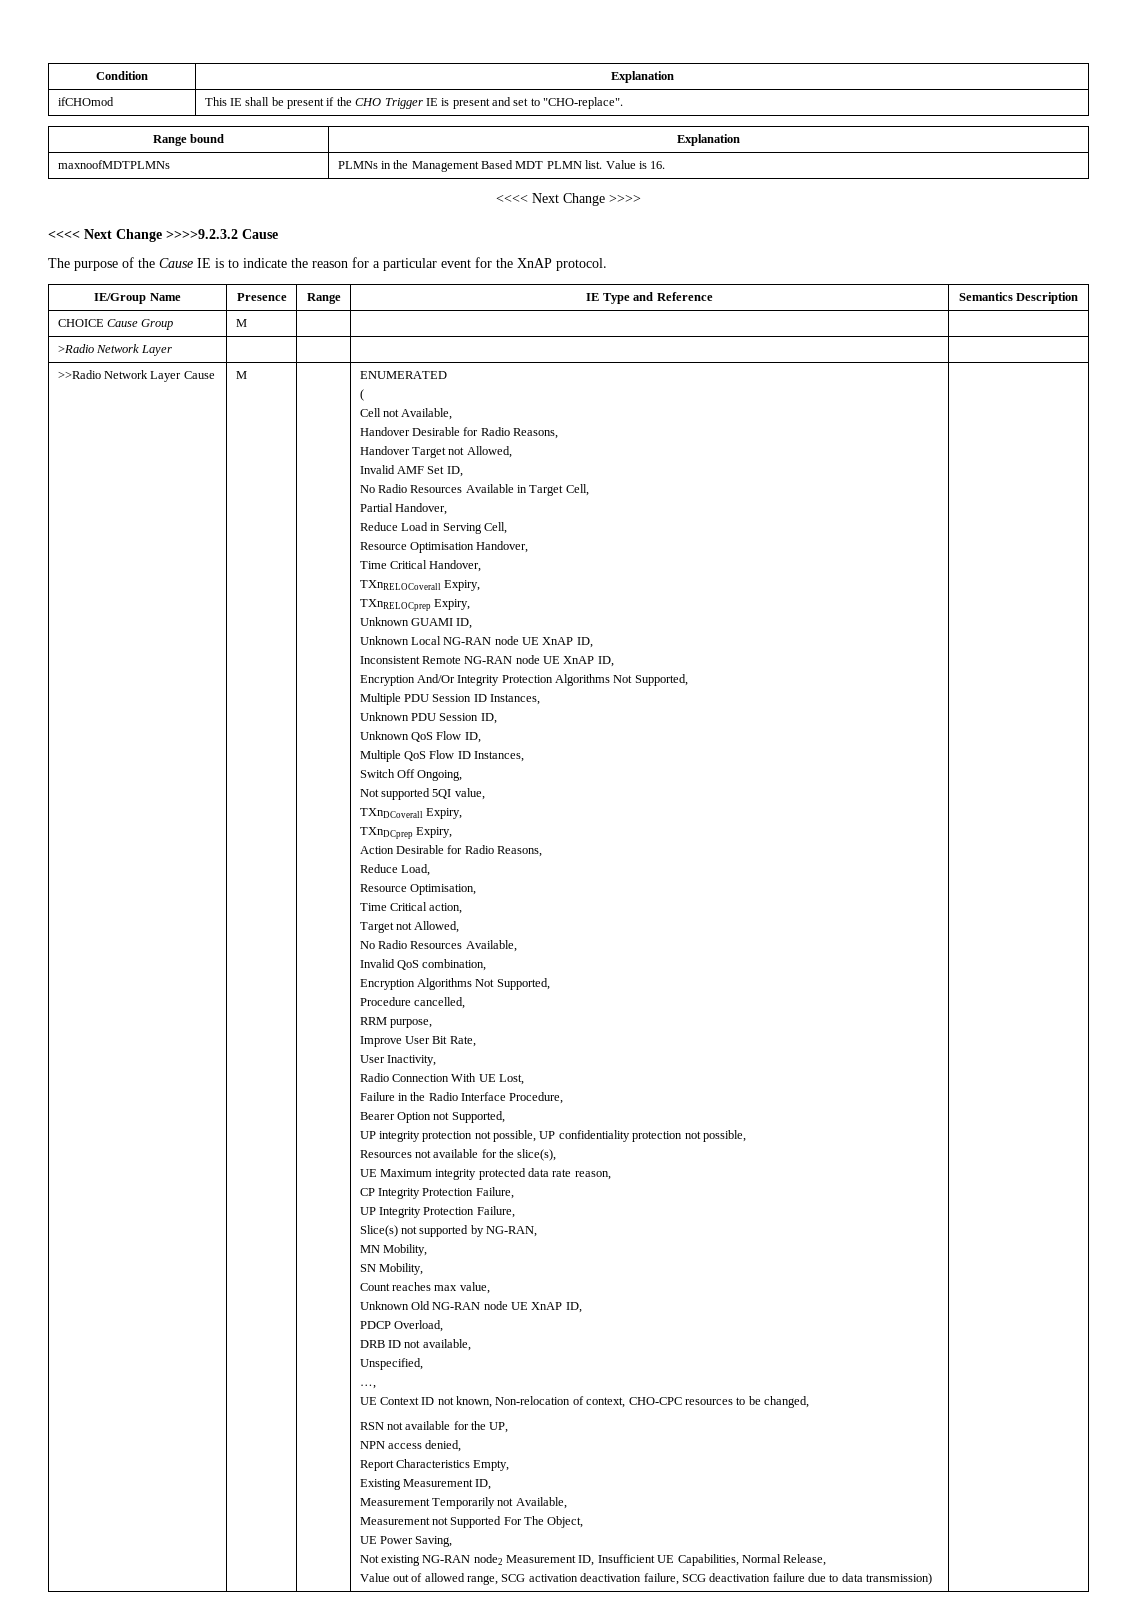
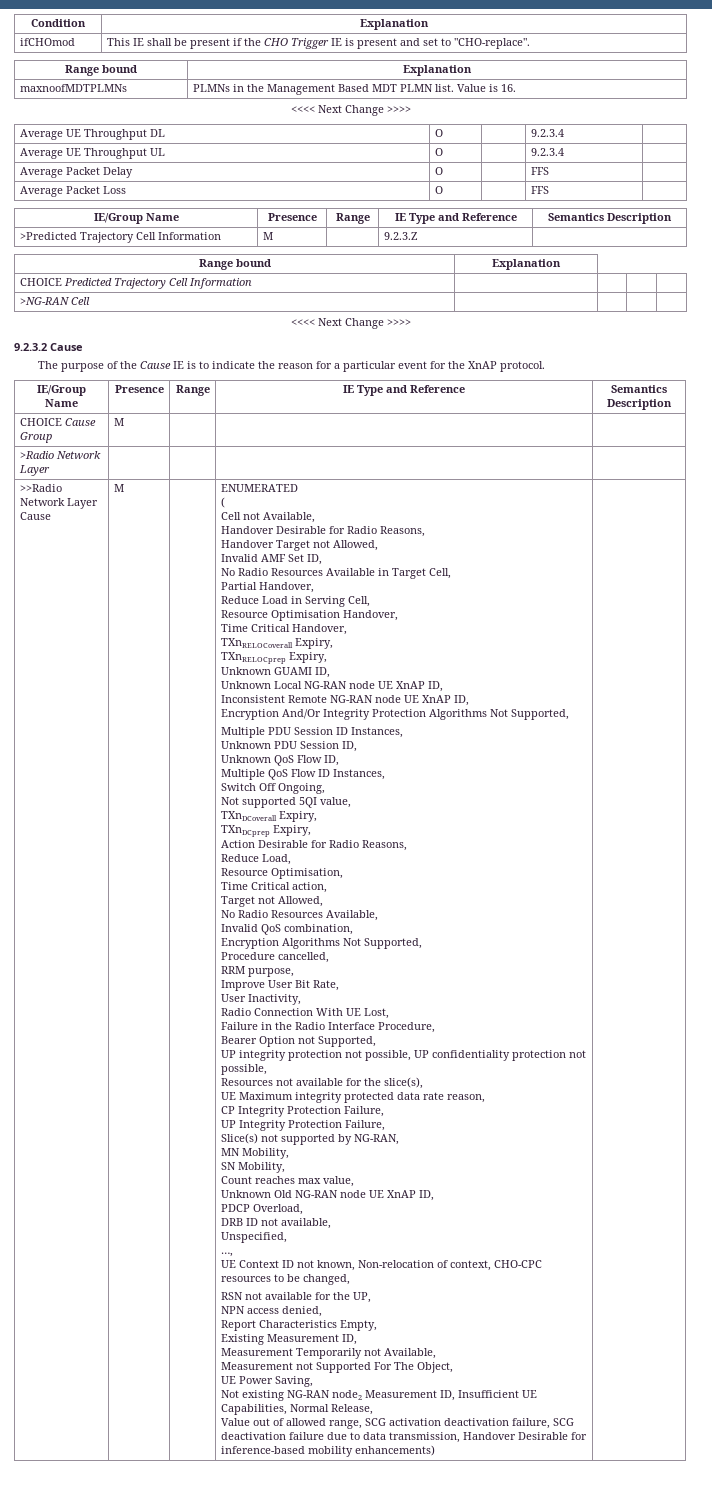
[48,229,238,242] // <<<< Next Change >>>>9.2.3.2 -> [19,129,165,140] [434,129,443,137] [530,129,564,137] [19,148,165,159] [434,148,443,156] [530,148,564,156] [19,167,133,178] [434,167,443,175] [530,167,549,175] [19,186,126,197] [434,186,443,194] [530,186,549,194] [93,213,179,224] [267,213,317,221] [335,213,370,224] [394,213,517,224] [548,213,672,224] [19,232,221,243] [262,232,273,240] [383,232,418,240] [198,259,271,270] [492,259,561,270] [19,278,252,289] [19,297,90,305] [290,318,411,329] [14,343,47,351] // Average UE Throughput DL | O | | 9.2.3.4 | // Average UE Throughput UL | O | | 9.2.3.4 | // Average Packet Delay | O | | FFS | // Average Packet Loss | O | | FFS | // IE/Group Name | Presence | Range | IE Type and Reference | Semantics Description // >Predicted Trajectory Cell Information | M | | 9.2.3.Z | // Range bound | Explanation // CHOICE Predicted Trajectory Cell Information | | | | // >NG-RAN Cell | | | | // <<<< Next Change >>>> // 9.2.3.2
[866,1573,933,1585] transmission) -> [388,1432,587,1443] [220,1445,435,1457] transmission, Handover Desirable for inference-based mobility enhancements)

